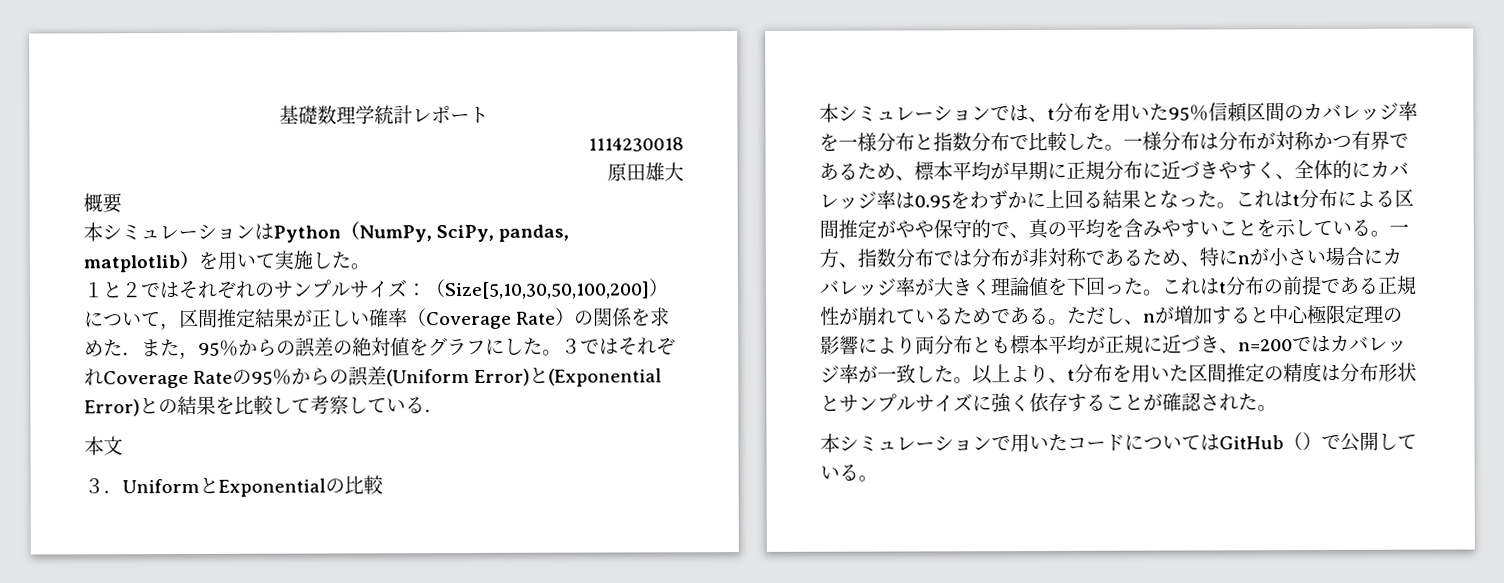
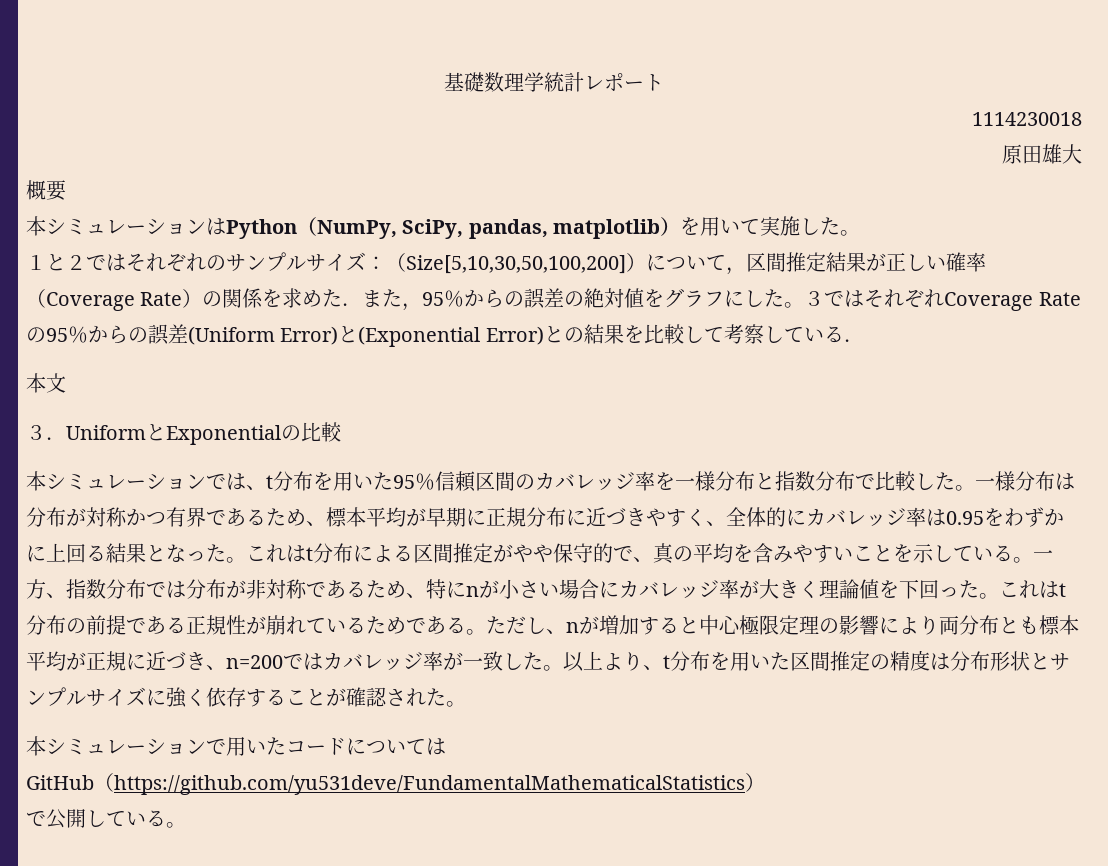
[1219,432,1322,451] GitHub（） -> [26,773,765,795] // GitHub（https://github.com/yu531deve/FundamentalMathematicalStatistics） //

